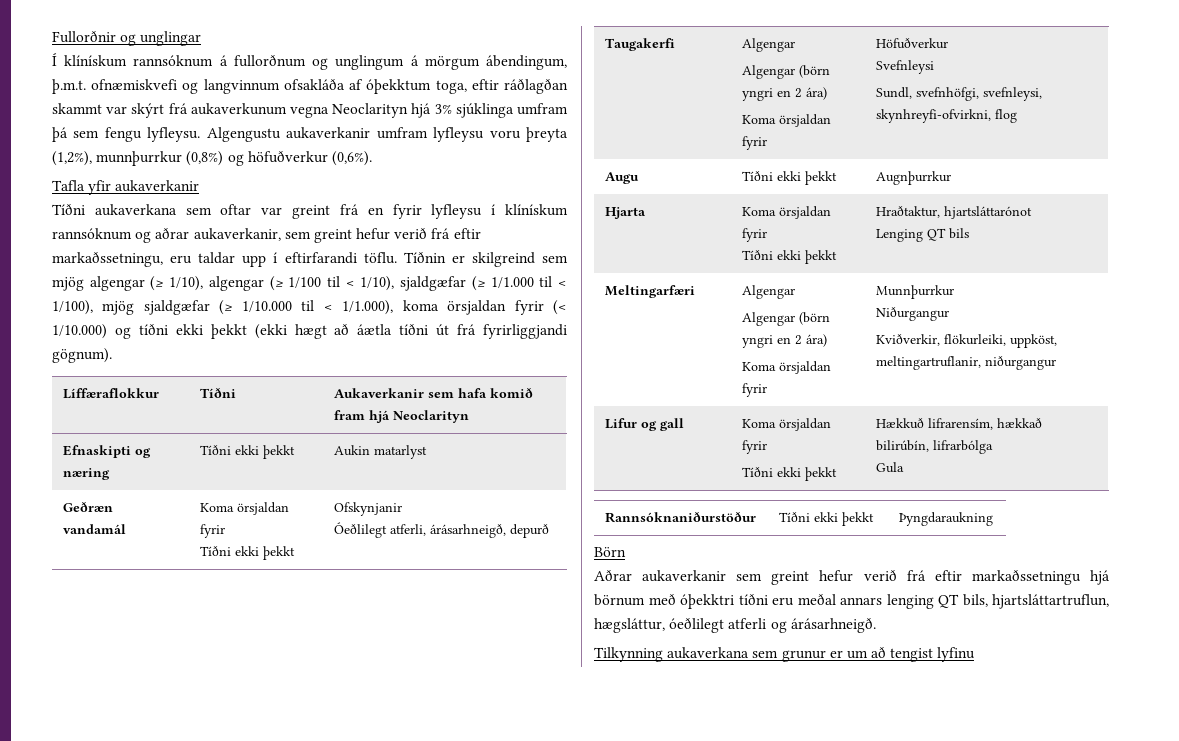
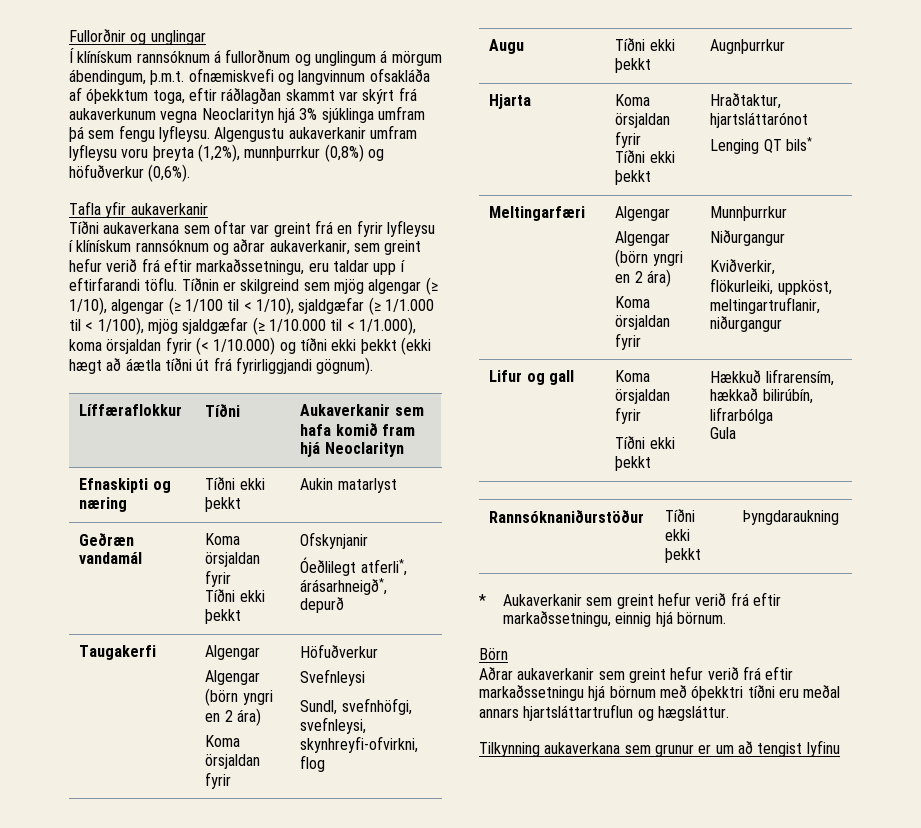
[390,524,507,538] atferli, árásarhneigð, -> [360,559,407,576] [300,578,388,595] atferli*, árásarhneigð*,
[949,228,970,239] bils -> [786,137,813,151] bils*
(994, 519) none -> [479,592,781,609] [502,611,726,627] // * Aukaverkanir sem greint hefur verið frá eftir markaðssetningu, einnig hjá börnum.
[886,594,1109,609] [594,618,876,633] lenging QT bils, hjartsláttartruflun, hægsláttur, óeðlilegt atferli og árásarhneigð. -> [523,704,729,721] hjartsláttartruflun og hægsláttur.

